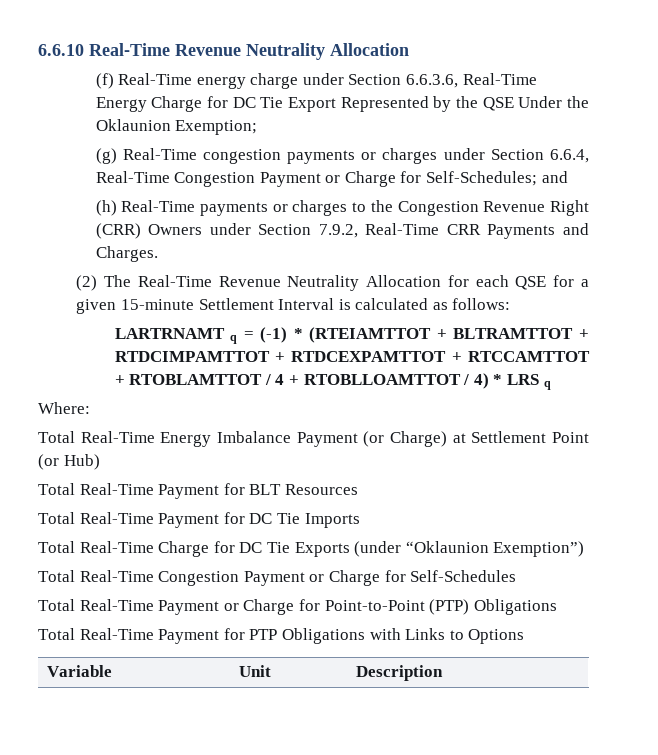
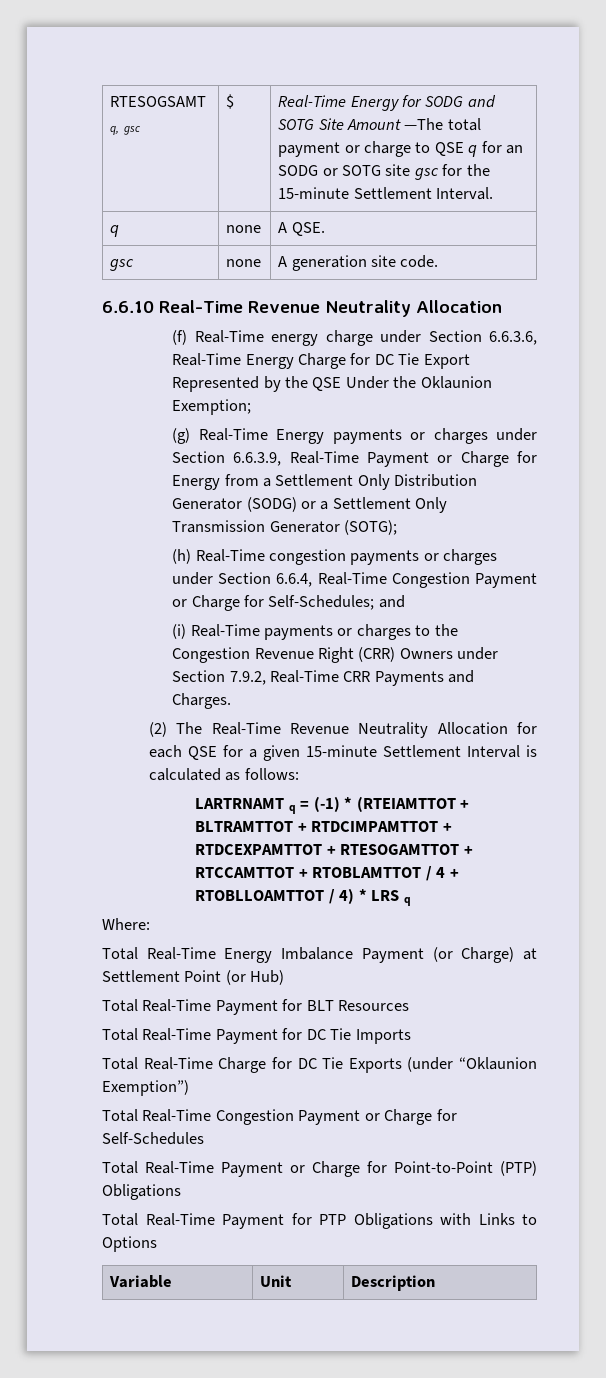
(38, 50) none -> [110,96,207,107] [110,126,140,135] [226,94,235,109] [278,95,496,111] [278,118,481,131] [278,141,524,157] [278,164,490,180] [278,187,494,200] [110,225,120,237] [226,225,262,233] [278,222,325,236] [110,259,135,271] [226,259,262,267] [278,255,439,271] RTESOGSAMT q, gsc | $ | Real-Time Energy for SODG and SOTG Site Amount —The total payment or charge to QSE q for an SODG or SOTG site gsc for the 15-minute Settlement Interval. // q | none | A QSE. // gsc | none | A generation site code. //
(197, 154) none -> [276,428,537,444] [172,451,537,467] [172,474,478,490] [172,497,448,513] [172,520,398,535] [172,549,265,564] Energy payments or charges under Section 6.6.3.9, Real-Time Payment or Charge for Energy from a Settlement Only Distribution Generator (SODG) or a Settlement Only Transmission Generator (SOTG); // (h) Real-Time
[95,200,117,216] (h) -> [172,624,187,639] (i)
(462, 357) none -> [340,844,473,855] RTESOGAMTTOT +

